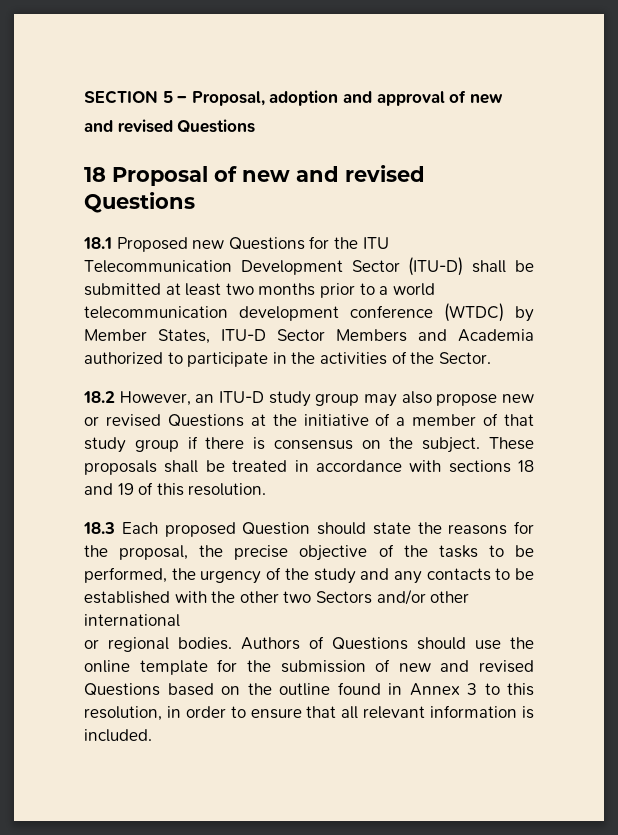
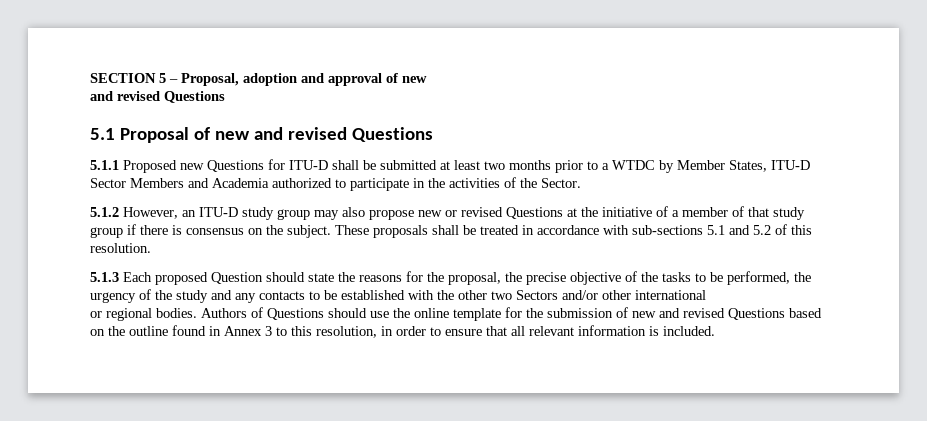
[84,167,106,182] 18 -> [90,128,115,140] 5.1
[83,237,112,249] 18.1 -> [90,160,119,170] 5.1.1
[333,237,389,249] [84,257,464,276] the ITU Telecommunication Development Sector (ITU-D) -> [289,160,328,170] ITU-D
[392,283,435,296] [84,303,504,322] world telecommunication development conference (WTDC) -> [612,160,655,170] WTDC
[83,391,115,403] 18.2 -> [90,207,119,217] 5.1.2
[448,460,534,473] [84,483,134,495] sections 18 and 19 -> [632,225,771,235] sub-sections 5.1 and 5.2
[83,522,115,534] 18.3 -> [90,272,119,282] 5.1.3

